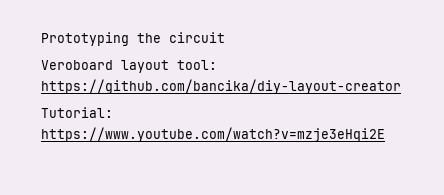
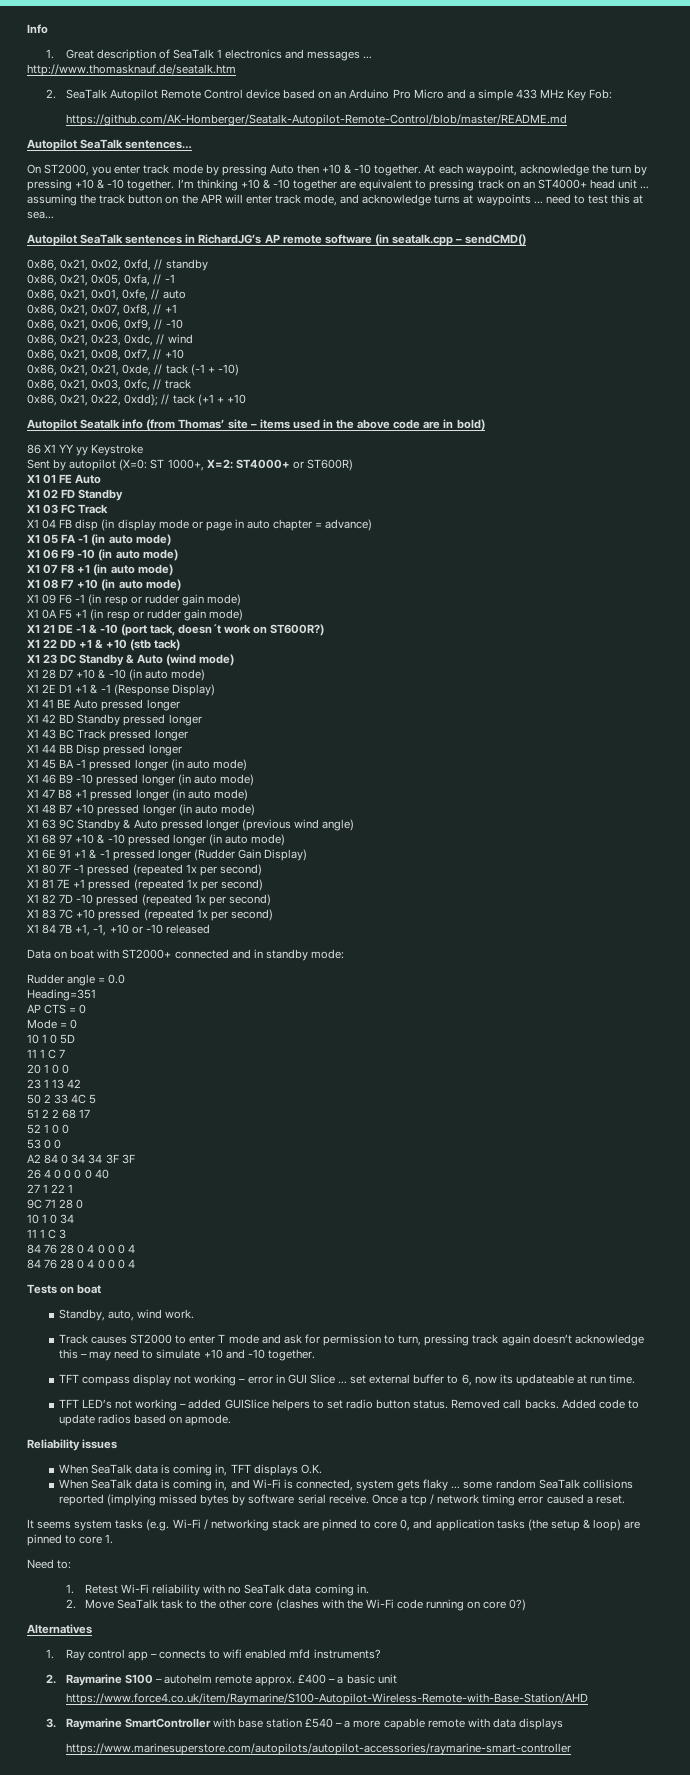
[41,32,225,46] [41,60,217,73] [41,79,401,94] [41,107,113,118] [41,127,385,142] Prototyping the circuit // Veroboard layout tool: https://github.com/bancika/diy-layout-creator // Tutorial: https://www.youtube.com/watch?v=mzje3eHqi2E -> [27,24,48,34] [46,49,373,61] [27,64,236,76] [46,89,613,101] [65,114,567,126] [27,139,193,151] [27,164,648,176] [27,179,650,191] [27,194,644,206] [27,211,54,219] [27,234,527,246] [27,259,208,271] [27,274,175,286] [27,289,186,301] [27,304,177,316] [27,319,183,331] [27,334,193,346] [27,349,184,361] [27,364,239,376] [27,379,191,391] [27,394,246,406] [27,419,485,431] [27,444,144,456] [27,459,353,471] [27,474,102,484] [27,489,124,501] [27,504,109,514] [27,519,373,531] [27,534,171,546] [27,549,178,561] [27,564,173,576] [27,579,181,591] [27,594,241,606] [27,609,243,621] [27,624,325,636] [27,639,180,651] [27,654,234,666] [27,669,205,681] [27,684,215,696] [27,699,180,711] [27,714,202,726] [27,729,188,741] [27,744,182,756] [27,759,247,771] [27,774,254,786] [27,789,248,801] [27,804,255,816] [27,819,355,831] [27,834,286,846] [27,849,308,861] [27,864,262,876] [27,879,263,891] [27,894,271,906] [27,909,273,921] [27,924,210,936] [27,949,344,961] [27,974,126,986] [27,989,96,1001] [27,1004,87,1014] [27,1019,78,1029] [27,1034,76,1044] [27,1049,66,1059] [27,1064,70,1074] [27,1079,82,1089] [27,1094,97,1104] [27,1109,91,1119] [27,1124,70,1134] [27,1139,62,1149] [27,1154,135,1164] [27,1169,109,1179] [27,1184,74,1193] [27,1199,84,1209] [27,1214,75,1224] [27,1229,67,1239] [27,1244,135,1254] [27,1259,135,1269] [27,1284,102,1294] [58,1309,195,1321] [58,1334,644,1346] [58,1349,315,1361] [58,1374,636,1386] [58,1399,639,1411] [58,1414,232,1426] [27,1439,118,1451] [58,1464,322,1476] [58,1479,633,1491] [58,1494,625,1506] [27,1519,641,1531] [27,1534,114,1546] [27,1559,72,1569] [65,1584,369,1596] [65,1599,527,1611] [27,1624,92,1634] [46,1649,381,1661] [46,1674,397,1686] [65,1693,588,1705] [46,1718,563,1730] [65,1743,571,1755] Info // 1. Great description of SeaTalk 1 electronics and messages … // http://www.thomasknauf.de/seatalk.htm // 2. SeaTalk Autopilot Remote Control device based on an Arduino Pro Micro and a simple 433 MHz Key Fob: // https://github.com/AK-Homberger/Seatalk-Autopilot-Remote-Control/blob/master/README.md // Autopilot SeaTalk sentences… // On ST2000, you enter track mode by pressing Auto then +10 & -10 together. At each waypoint, acknowledge the turn by pressing +10 & -10 together. I’m thinking +10 & -10 together are equivalent to pressing track on an ST4000+ head unit … assuming the track button on the APR will enter track mode, and acknowledge turns at waypoints … need to test this at sea… // Autopilot SeaTalk sentences in RichardJG’s AP remote software (in seatalk.cpp – sendCMD() // 0x86, 0x21, 0x02, 0xfd, // standby // 0x86, 0x21, 0x05, 0xfa, // -1 // 0x86, 0x21, 0x01, 0xfe, // auto // 0x86, 0x21, 0x07, 0xf8, // +1 // 0x86, 0x21, 0x06, 0xf9, // -10 // 0x86, 0x21, 0x23, 0xdc, // wind // 0x86, 0x21, 0x08, 0xf7, // +10 // 0x86, 0x21, 0x21, 0xde, // tack (-1 + -10) // 0x86, 0x21, 0x03, 0xfc, // track // 0x86, 0x21, 0x22, 0xdd}; // tack (+1 + +10 // Autopilot Seatalk info (from Thomas’ site – items used in the above code are in bold) // 86 X1 YY yy Keystroke // Sent by autopilot (X=0: ST 1000+, X=2: ST4000+ or ST600R) // X1 01 FE Auto // X1 02 FD Standby // X1 03 FC Track // X1 04 FB disp (in display mode or page in auto chapter = advance) // X1 05 FA -1 (in auto mode) // X1 06 F9 -10 (in auto mode) // X1 07 F8 +1 (in auto mode) // X1 08 F7 +10 (in auto mode) // X1 09 F6 -1 (in resp or rudder gain mode) // X1 0A F5 +1 (in resp or rudder gain mode) // X1 21 DE -1 & -10 (port tack, doesn´t work on ST600R?) // X1 22 DD +1 & +10 (stb tack) // X1 23 DC Standby & Auto (wind mode) // X1 28 D7 +10 & -10 (in auto mode) // X1 2E D1 +1 & -1 (Response Display) // X1 41 BE Auto pressed longer // X1 42 BD Standby pressed longer // X1 43 BC Track pressed longer // X1 44 BB Disp pressed longer // X1 45 BA -1 pressed longer (in auto mode) // X1 46 B9 -10 pressed longer (in auto mode) // X1 47 B8 +1 pressed longer (in auto mode) // X1 48 B7 +10 pressed longer (in auto mode) // X1 63 9C Standby & Auto pressed longer (previous wind angle) // X1 68 97 +10 & -10 pressed longer (in auto mode) // X1 6E 91 +1 & -1 pressed longer (Rudder Gain Display) // X1 80 7F -1 pressed (repeated 1x per second) // X1 81 7E +1 pressed (repeated 1x per second) // X1 82 7D -10 pressed (repeated 1x per second) // X1 83 7C +10 pressed (repeated 1x per second) // X1 84 7B +1, -1, +10 or -10 released // Data on boat with ST2000+ connected and in standby mode: // Rudder angle = 0.0 // Heading=351 // AP CTS = 0 // Mode = 0 // 10 1 0 5D // 11 1 C 7 // 20 1 0 0 // 23 1 13 42 // 50 2 33 4C 5 // 51 2 2 68 17 // 52 1 0 0 // 53 0 0 // A2 84 0 34 34 3F 3F // 26 4 0 0 0 0 40 // 27 1 22 1 // 9C 71 28 0 // 10 1 0 34 // 11 1 C 3 // 84 76 28 0 4 0 0 0 4 // 84 76 28 0 4 0 0 0 4 // Tests on boat // Standby, auto, wind work. // Track causes ST2000 to enter T mode and ask for permission to turn, pressing track again doesn’t acknowledge this – may need to simulate +10 and -10 together. // TFT compass display not working – error in GUI Slice … set external buffer to 6, now its updateable at run time. // TFT LED’s not working – added GUISlice helpers to set radio button status. Removed call backs. Added code to update radios based on apmode. // Reliability issues // When SeaTalk data is coming in, TFT displays O.K. // When SeaTalk data is coming in, and Wi-Fi is connected, system gets flaky … some random SeaTalk collisions reported (implying missed bytes by software serial receive. Once a tcp / network timing error caused a reset. // It seems system tasks (e.g. Wi-Fi / networking stack are pinned to core 0, and application tasks (the setup & loop) are pinned to core 1. // Need to: // 1. Retest Wi-Fi reliability with no SeaTalk data coming in. // 2. Move SeaTalk task to the other core (clashes with the Wi-Fi code running on core 0?) // Alternatives // 1. Ray control app – connects to wifi enabled mfd instruments? // 2. Raymarine S100 – autohelm remote approx. £400 – a basic unit // https://www.force4.co.uk/item/Raymarine/S100-Autopilot-Wireless-Remote-with-Base-Station/AHD // 3. Raymarine SmartController with base station £540 – a more capable remote with data displays // https://www.marinesuperstore.com/autopilots/autopilot-accessories/raymarine-smart-controller

